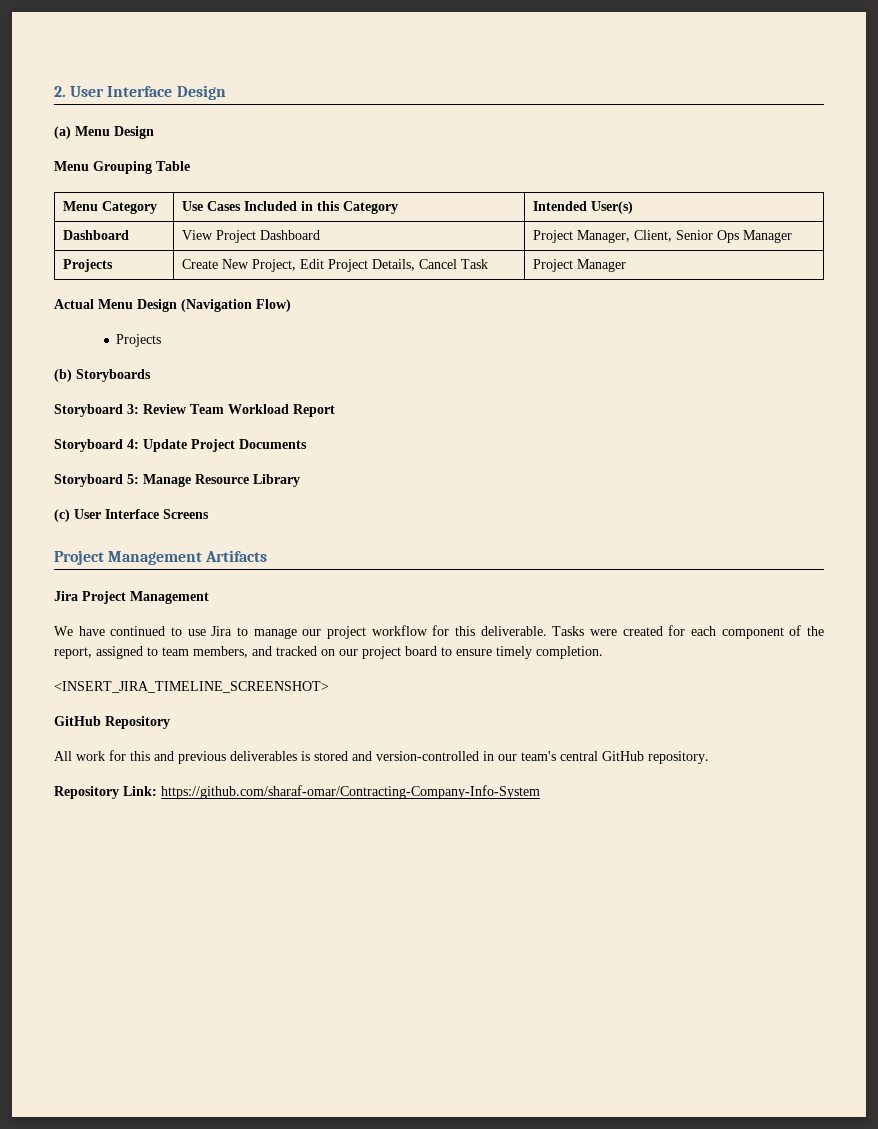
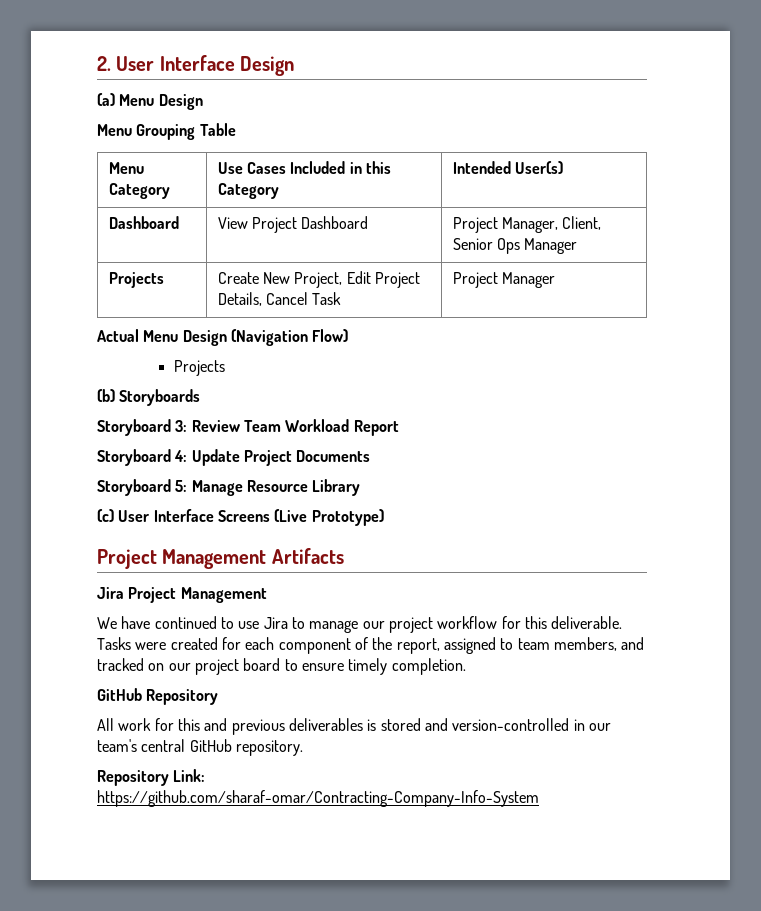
(209, 514) none -> [274,509,384,526] (Live Prototype)
[54,681,329,693] // <INSERT_JIRA_TIMELINE_SCREENSHOT> -> (466, 666) none

